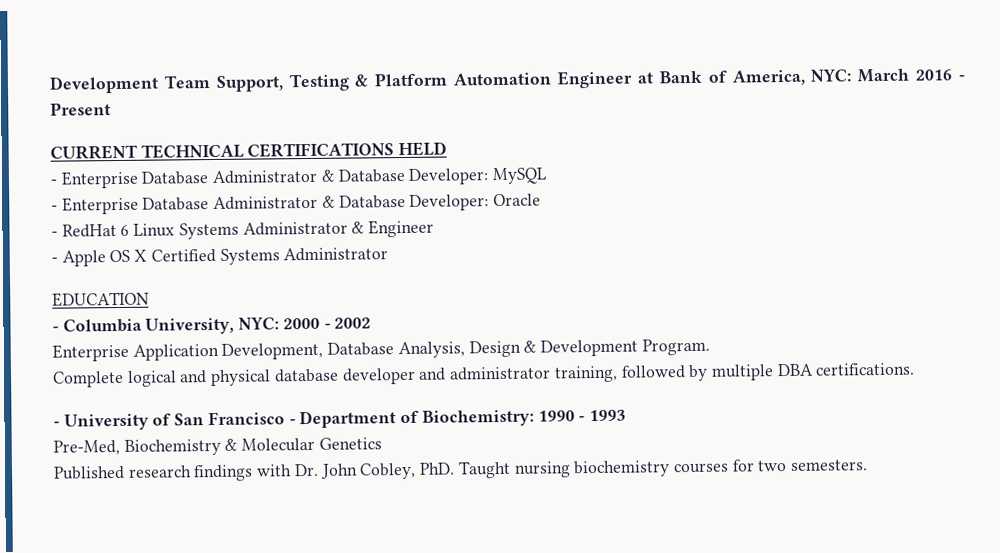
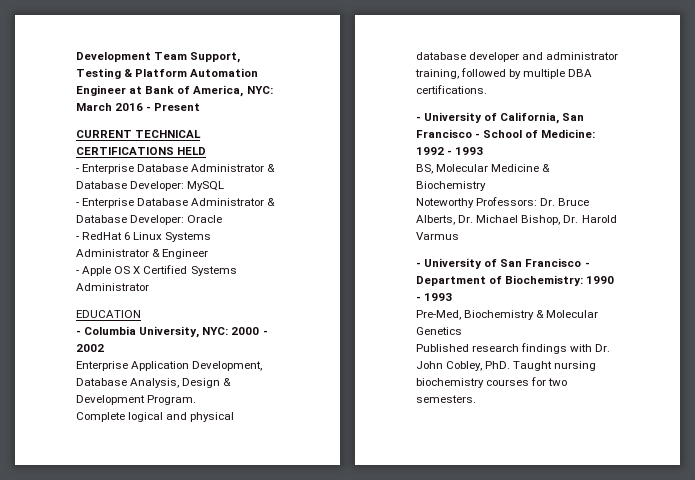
(916, 369) none -> [416,112,585,124] [416,129,596,138] [416,147,484,155] [416,164,551,174] [416,181,486,191] [416,197,590,208] [416,215,617,225] [416,232,459,240] // - University of California, San Francisco - School of Medicine: 1992 - 1993 // BS, Molecular Medicine & Biochemistry // Noteworthy Professors: Dr. Bruce Alberts, Dr. Michael Bishop, Dr. Harold Varmus

